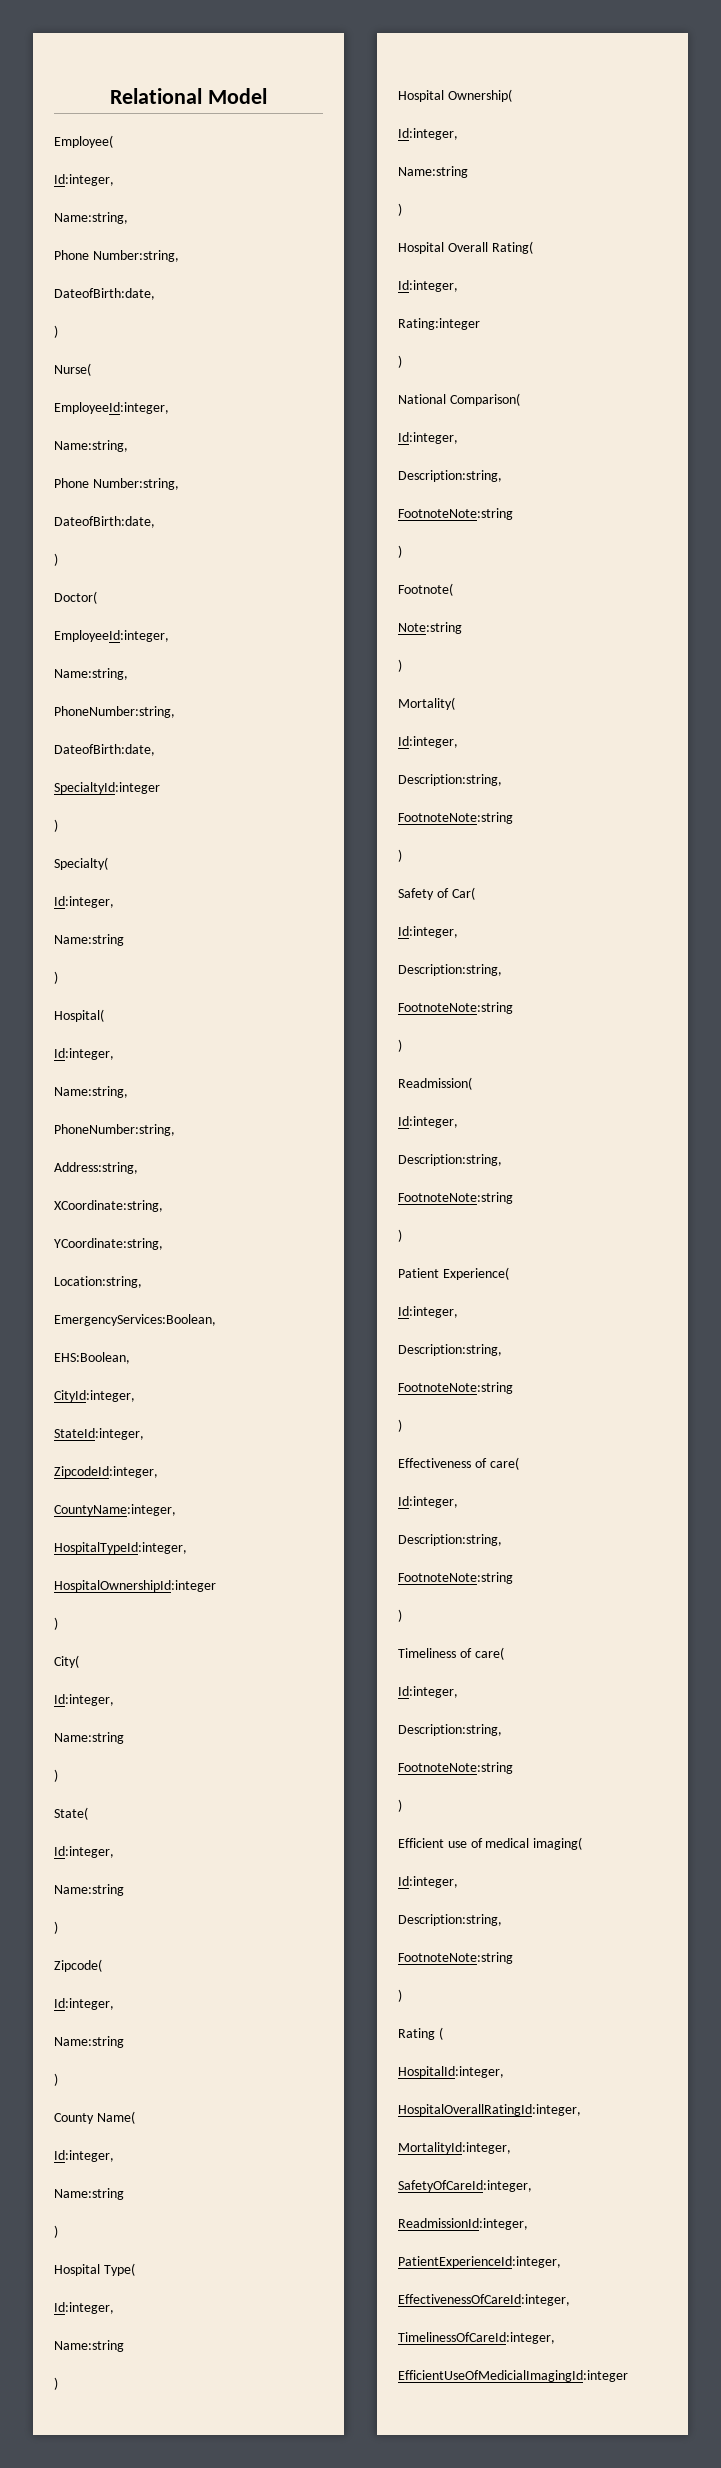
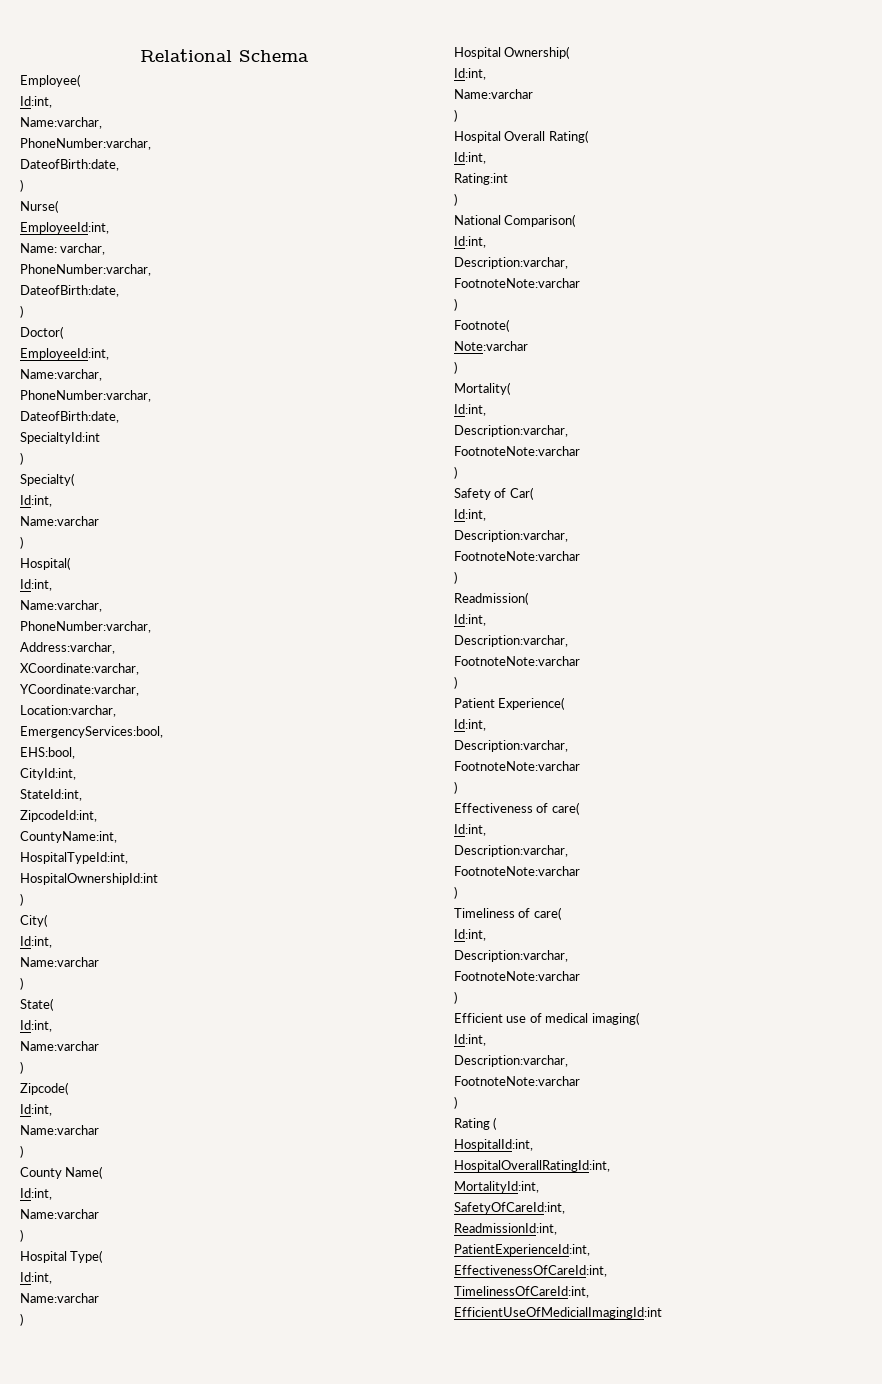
[207,88,267,104] Model -> [239,50,309,62] Schema
[54,174,114,186] [54,212,128,224] [54,250,179,262] Id:integer, // Name:string, // Phone Number:string, -> [20,96,52,108] [20,117,102,129] [20,138,151,150] Id:int, // Name:varchar, // PhoneNumber:varchar,
[54,402,169,414] [54,440,128,452] [54,478,179,490] EmployeeId:integer, // Name:string, // Phone Number:string, -> [20,222,109,234] [20,243,106,255] [20,264,151,276] EmployeeId:int, // Name: varchar, // PhoneNumber:varchar,
[54,630,169,642] [54,668,128,680] [54,706,175,718] [54,744,155,756] [54,782,160,794] EmployeeId:integer, // Name:string, // PhoneNumber:string, // DateofBirth:date, // SpecialtyId:integer -> [20,348,109,360] [20,369,102,381] [20,390,151,402] [20,411,119,423] [20,432,100,444] EmployeeId:int, // Name:varchar, // PhoneNumber:varchar, // DateofBirth:date, // SpecialtyId:int
[54,896,114,908] [54,934,124,946] Id:integer, // Name:string -> [20,495,52,507] [20,516,99,526] Id:int, // Name:varchar
[54,1048,114,1060] [54,1086,128,1098] [54,1124,175,1136] [54,1162,138,1174] [54,1200,163,1212] [54,1238,163,1250] [54,1276,142,1288] [54,1314,216,1326] [54,1352,130,1364] [54,1390,135,1402] [54,1428,144,1440] [54,1466,158,1478] [54,1504,176,1516] [54,1542,187,1554] [54,1580,216,1592] Id:integer, // Name:string, // PhoneNumber:string, // Address:string, // XCoordinate:string, // YCoordinate:string, // Location:string, // EmergencyServices:Boolean, // EHS:Boolean, // CityId:integer, // StateId:integer, // ZipcodeId:integer, // CountyName:integer, // HospitalTypeId:integer, // HospitalOwnershipId:integer -> [20,579,52,591] [20,600,102,612] [20,621,151,633] [20,642,115,654] [20,663,139,675] [20,684,139,696] [20,705,116,717] [20,726,163,738] [20,747,75,759] [20,768,76,780] [20,789,82,801] [20,810,97,822] [20,831,117,843] [20,852,128,864] [20,873,158,885] Id:int, // Name:varchar, // PhoneNumber:varchar, // Address:varchar, // XCoordinate:varchar, // YCoordinate:varchar, // Location:varchar, // EmergencyServices:bool, // EHS:bool, // CityId:int, // StateId:int, // ZipcodeId:int, // CountyName:int, // HospitalTypeId:int, // HospitalOwnershipId:int
[54,1694,114,1706] [54,1732,124,1744] Id:integer, // Name:string -> [20,936,52,948] [20,957,99,967] Id:int, // Name:varchar
[54,1846,114,1858] [54,1884,124,1896] Id:integer, // Name:string -> [20,1020,52,1032] [20,1041,99,1051] Id:int, // Name:varchar
[54,1998,114,2010] [54,2036,124,2048] Id:integer, // Name:string -> [20,1104,52,1116] [20,1125,99,1135] Id:int, // Name:varchar
[54,2150,114,2162] [54,2188,124,2200] Id:integer, // Name:string -> [20,1188,52,1200] [20,1209,99,1219] Id:int, // Name:varchar
[54,2302,114,2314] [54,2340,124,2352] Id:integer, // Name:string -> [20,1272,52,1284] [20,1293,99,1303] Id:int, // Name:varchar
[398,128,458,140] [398,166,468,178] Id:integer, // Name:string -> [454,68,486,80] [454,89,533,99] Id:int, // Name:varchar
[398,280,458,292] [398,318,480,330] Id:integer, // Rating:integer -> [454,152,486,164] [454,173,508,185] Id:int, // Rating:int
[398,432,458,444] [398,470,502,482] [398,508,513,520] Id:integer, // Description:string, // FootnoteNote:string -> [454,236,486,248] [454,257,568,269] [454,278,580,288] Id:int, // Description:varchar, // FootnoteNote:varchar
[398,622,462,634] Note:string -> [454,341,528,351] Note:varchar
[398,736,458,748] [398,774,502,786] [398,812,513,824] Id:integer, // Description:string, // FootnoteNote:string -> [454,404,486,416] [454,425,568,437] [454,446,580,456] Id:int, // Description:varchar, // FootnoteNote:varchar
[398,926,458,938] [398,964,502,976] [398,1002,513,1014] Id:integer, // Description:string, // FootnoteNote:string -> [454,509,486,521] [454,530,568,542] [454,551,580,561] Id:int, // Description:varchar, // FootnoteNote:varchar
[398,1116,458,1128] [398,1154,502,1166] [398,1192,513,1204] Id:integer, // Description:string, // FootnoteNote:string -> [454,614,486,626] [454,635,568,647] [454,656,580,666] Id:int, // Description:varchar, // FootnoteNote:varchar
[398,1306,458,1318] [398,1344,502,1356] [398,1382,513,1394] Id:integer, // Description:string, // FootnoteNote:string -> [454,719,486,731] [454,740,568,752] [454,761,580,771] Id:int, // Description:varchar, // FootnoteNote:varchar
[398,1496,458,1508] [398,1534,502,1546] [398,1572,513,1584] Id:integer, // Description:string, // FootnoteNote:string -> [454,824,486,836] [454,845,568,857] [454,866,580,876] Id:int, // Description:varchar, // FootnoteNote:varchar
[398,1686,458,1698] [398,1724,502,1736] [398,1762,513,1774] Id:integer, // Description:string, // FootnoteNote:string -> [454,929,486,941] [454,950,568,962] [454,971,580,981] Id:int, // Description:varchar, // FootnoteNote:varchar
[398,1876,458,1888] [398,1914,502,1926] [398,1952,513,1964] Id:integer, // Description:string, // FootnoteNote:string -> [454,1034,486,1046] [454,1055,568,1067] [454,1076,580,1086] Id:int, // Description:varchar, // FootnoteNote:varchar
[398,2066,504,2078] [398,2104,581,2116] [398,2142,511,2154] [398,2180,532,2192] [398,2218,528,2230] [398,2256,561,2268] [398,2294,570,2306] [398,2332,555,2344] [398,2370,628,2382] HospitalId:integer, // HospitalOverallRatingId:integer, // MortalityId:integer, // SafetyOfCareId:integer, // ReadmissionId:integer, // PatientExperienceId:integer, // EffectivenessOfCareId:integer, // TimelinessOfCareId:integer, // EfficientUseOfMedicialImagingId:integer -> [454,1139,533,1151] [454,1160,610,1172] [454,1181,539,1193] [454,1202,565,1214] [454,1223,557,1235] [454,1244,590,1256] [454,1265,607,1277] [454,1286,589,1298] [454,1307,662,1319] HospitalId:int, // HospitalOverallRatingId:int, // MortalityId:int, // SafetyOfCareId:int, // ReadmissionId:int, // PatientExperienceId:int, // EffectivenessOfCareId:int, // TimelinessOfCareId:int, // EfficientUseOfMedicialImagingId:int

